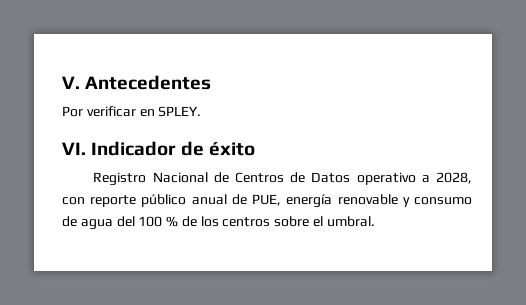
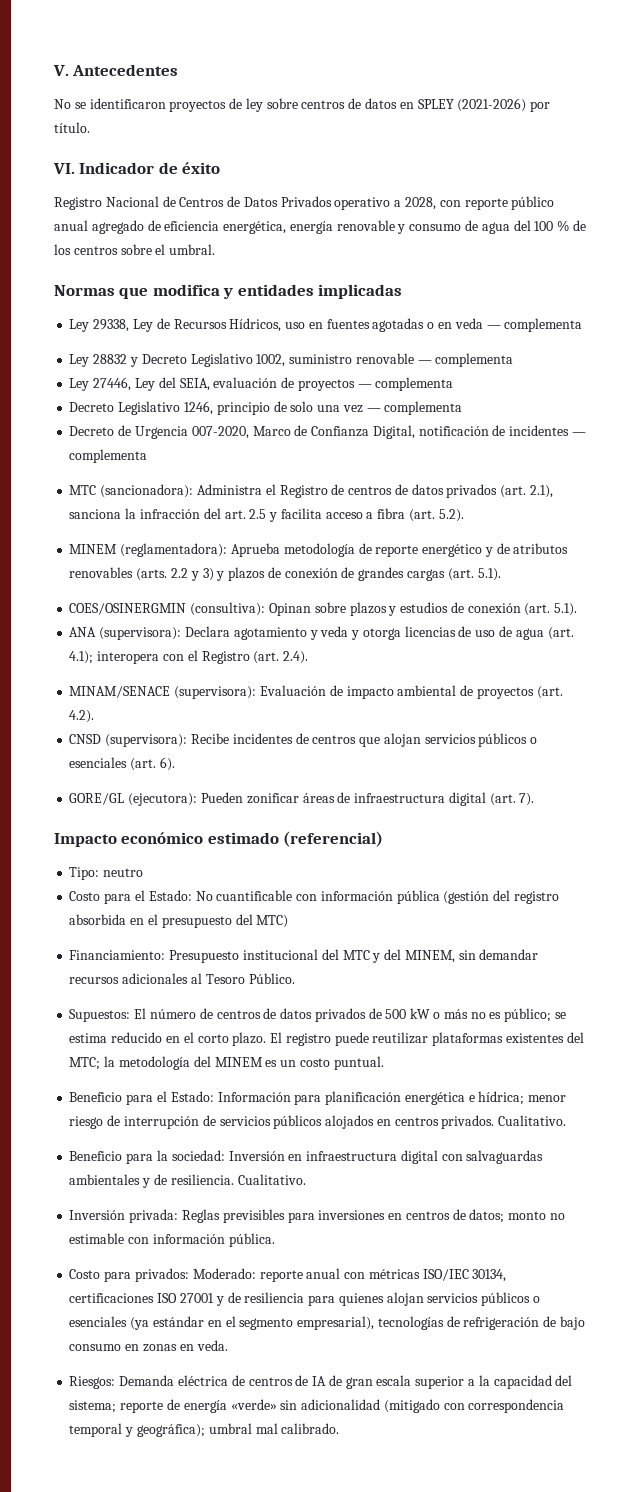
[62,106,202,117] Por verificar en SPLEY. -> [54,98,551,112] [54,122,90,133] No se identificaron proyectos de ley sobre centros de datos en SPLEY (2021-2026) por título.
(351, 177) none -> [280,196,332,207] Privados
[231,194,282,206] de PUE, -> [91,220,287,234] agregado de eficiencia energética,
(375, 221) none -> [54,284,403,299] [69,318,583,332] [69,353,514,367] [69,377,454,391] [69,401,463,415] [69,425,586,439] [69,449,148,463] [69,484,553,498] [69,508,464,522] [69,543,569,557] [69,567,501,581] [69,602,578,616] [69,626,574,640] [69,650,309,664] [69,685,563,699] [69,710,95,723] [69,733,538,747] [69,757,175,771] [69,792,535,806] [54,831,384,847] [69,867,144,880] [69,890,559,904] [69,914,289,928] [69,949,539,963] [69,973,295,984] [69,1008,566,1022] [69,1032,584,1046] [69,1056,384,1070] [69,1091,567,1105] [69,1115,567,1129] [69,1150,544,1164] [69,1174,306,1188] [69,1209,565,1223] [69,1233,275,1247] [69,1268,507,1282] [69,1292,540,1306] [69,1316,585,1330] [69,1340,228,1352] [69,1375,573,1389] [69,1399,565,1413] [69,1423,340,1437] // Normas que modifica y entidades implicadas // Ley 29338, Ley de Recursos Hídricos, uso en fuentes agotadas o en veda — complementa // Ley 28832 y Decreto Legislativo 1002, suministro renovable — complementa // Ley 27446, Ley del SEIA, evaluación de proyectos — complementa // Decreto Legislativo 1246, principio de solo una vez — complementa // Decreto de Urgencia 007-2020, Marco de Confianza Digital, notificación de incidentes — complementa // MTC (sancionadora): Administra el Registro de centros de datos privados (art. 2.1), sanciona la infracción del art. 2.5 y facilita acceso a fibra (art. 5.2). // MINEM (reglamentadora): Aprueba metodología de reporte energético y de atributos renovables (arts. 2.2 y 3) y plazos de conexión de grandes cargas (art. 5.1). // COES/OSINERGMIN (consultiva): Opinan sobre plazos y estudios de conexión (art. 5.1). // ANA (supervisora): Declara agotamiento y veda y otorga licencias de uso de agua (art. 4.1); interopera con el Registro (art. 2.4). // MINAM/SENACE (supervisora): Evaluación de impacto ambiental de proyectos (art. 4.2). // CNSD (supervisora): Recibe incidentes de centros que alojan servicios públicos o esenciales (art. 6). // GORE/GL (ejecutora): Pueden zonificar áreas de infraestructura digital (art. 7). // Impacto económico estimado (referencial) // Tipo: neutro // Costo para el Estado: No cuantificable con información pública (gestión del registro absorbida en el presupuesto del MTC) // Financiamiento: Presupuesto institucional del MTC y del MINEM, sin demandar recursos adicionales al Tesoro Público. // Supuestos: El número de centros de datos privados de 500 kW o más no es público; se estima reducido en el corto plazo. El registro puede reutilizar plataformas existentes del MTC; la metodología del MINEM es un costo puntual. // Beneficio para el Estado: Información para planificación energética e hídrica; menor riesgo de interrupción de servicios públicos alojados en centros privados. Cualitativo. // Beneficio para la sociedad: Inversión en infraestructura digital con salvaguardas ambientales y de resiliencia. Cualitativo. // Inversión privada: Reglas previsibles para inversiones en centros de datos; monto no estimable con información pública. // Costo para privados: Moderado: reporte anual con métricas ISO/IEC 30134, certificaciones ISO 27001 y de resiliencia para quienes alojan servicios públicos o esenciales (ya estándar en el segmento empresarial), tecnologías de refrigeración de bajo consumo en zonas en veda. // Riesgos: Demanda eléctrica de centros de IA de gran escala superior a la capacidad del sistema; reporte de energía «verde» sin adicionalidad (mitigado con correspondencia temporal y geográfica); umbral mal calibrado.

